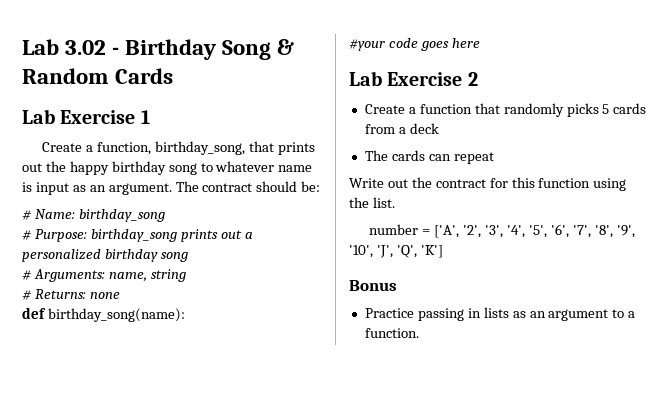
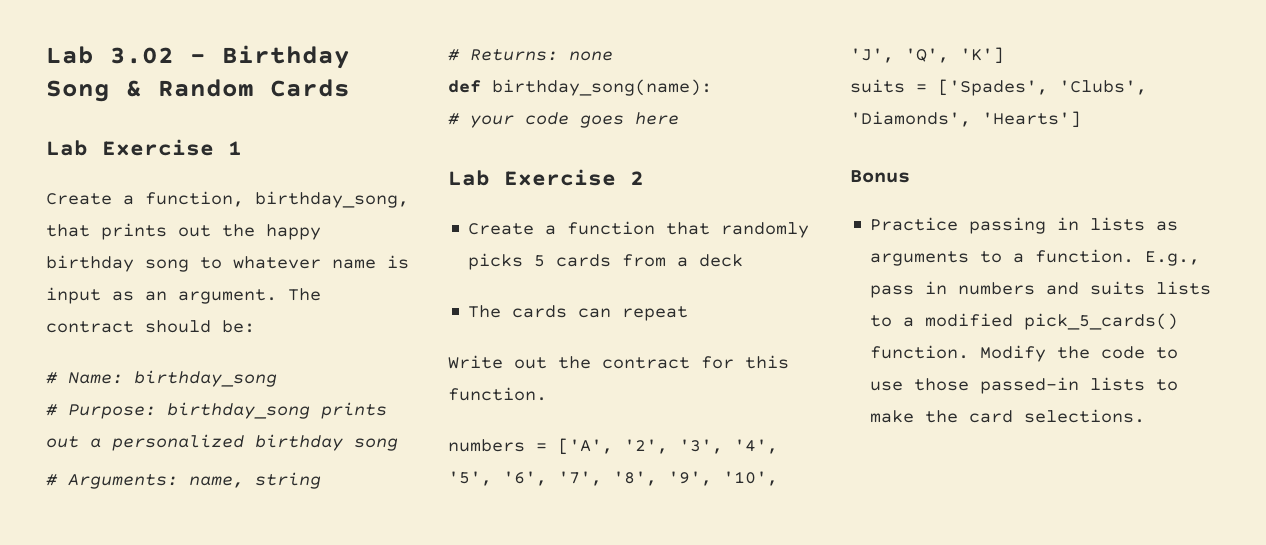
[349,39,385,51] #your -> [448,113,514,128] # your
[538,178,627,191] [349,197,395,208] [369,224,419,235] function using the list. // number -> [448,387,547,401] [448,439,525,452] function. // numbers
(443, 251) none -> [850,79,1147,96] [850,111,1081,128] // suits = ['Spades', 'Clubs', 'Diamonds', 'Hearts']
[529,309,609,321] an argument -> [870,251,970,266] arguments
(419, 333) none -> [1145,251,1201,266] [870,281,1212,298] [870,313,1179,330] [870,345,1179,362] [870,377,1179,394] [870,409,1146,423] E.g., pass in numbers and suits lists to a modified pick_5_cards() function. Modify the code to use those passed-in lists to make the card selections.

